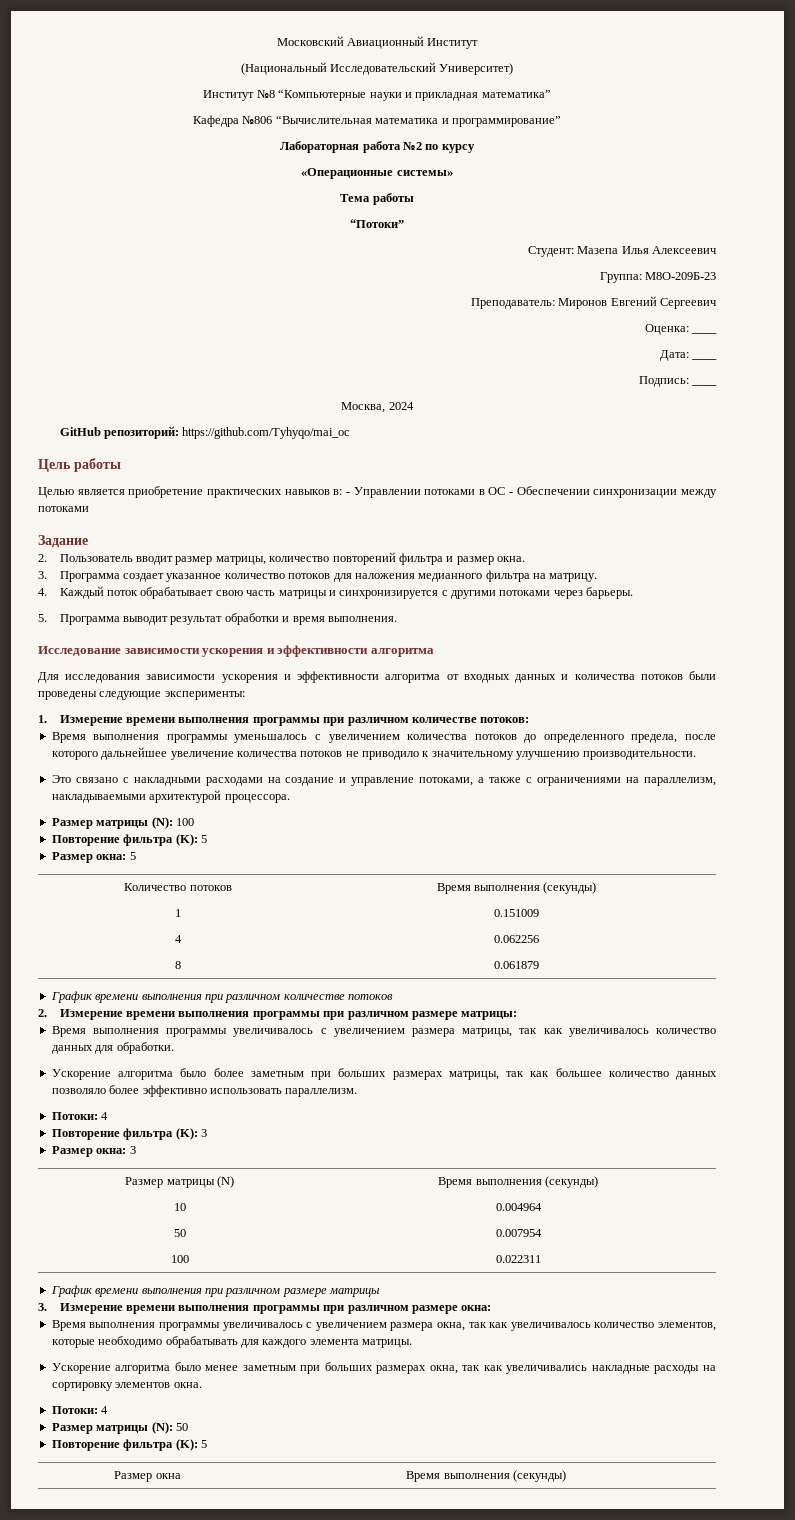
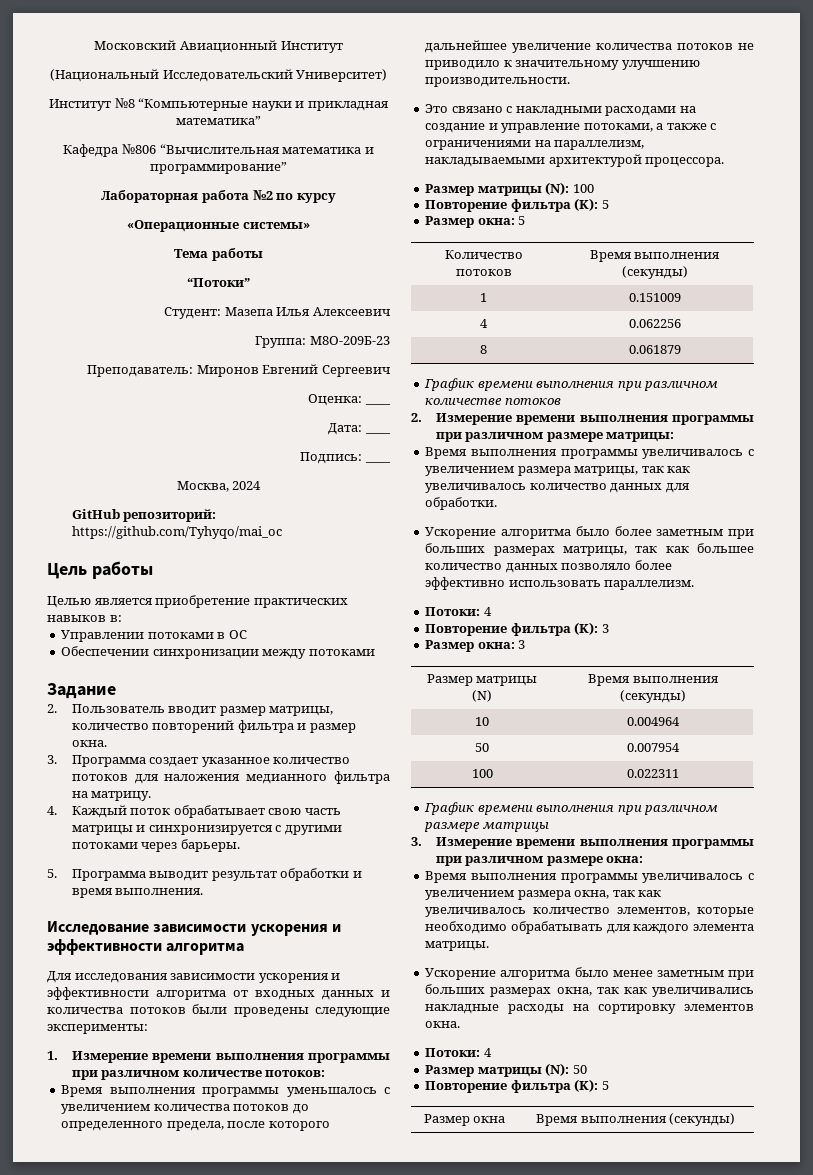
[345,492,350,495] - -> (122, 618) //
[509,492,514,495] - -> (247, 634) //

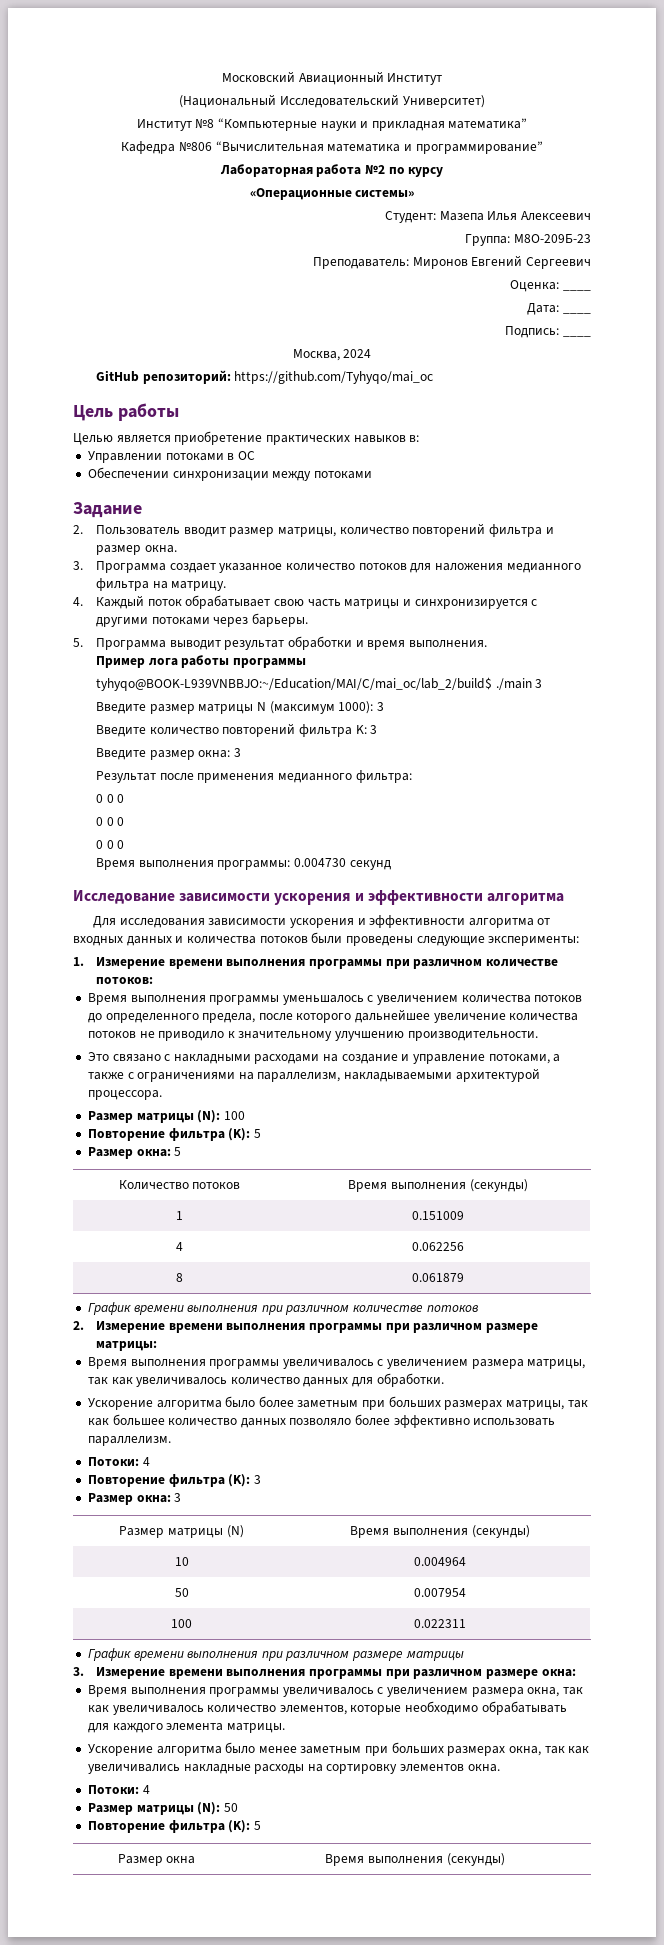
[174,248,263,261] [187,278,250,287] // Тема работы // “Потоки” -> (415, 193) none
(204, 891) none -> [96,655,306,668] [96,677,543,691] [96,701,384,714] [96,723,378,737] [96,748,241,760] [96,770,412,783] [96,794,125,803] [96,817,125,826] [96,840,125,849] [96,858,391,870] // Пример лога работы программы // tyhyqo@BOOK-L939VNBBJO:~/Education/MAI/C/mai_oc/lab_2/build$ ./main 3 // Введите размер матрицы N (максимум 1000): 3 // Введите количество повторений фильтра K: 3 // Введите размер окна: 3 // Результат после применения медианного фильтра: // 0 0 0 // 0 0 0 // 0 0 0 // Время выполнения программы: 0.004730 секунд

